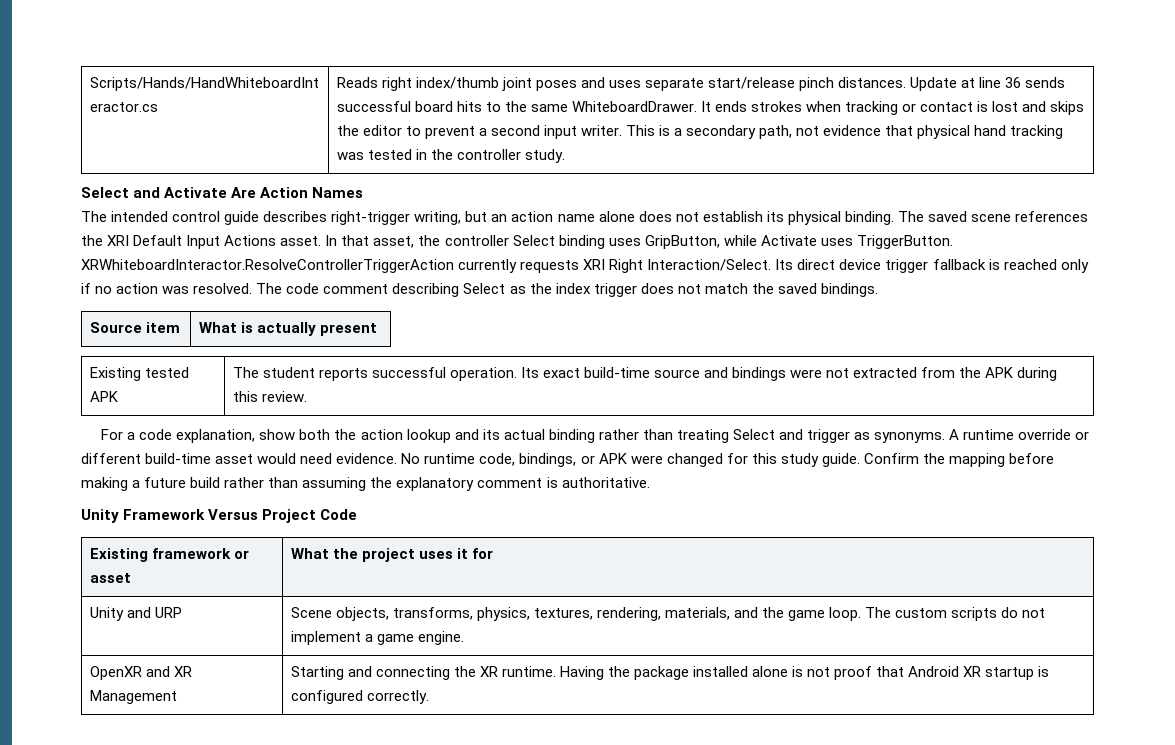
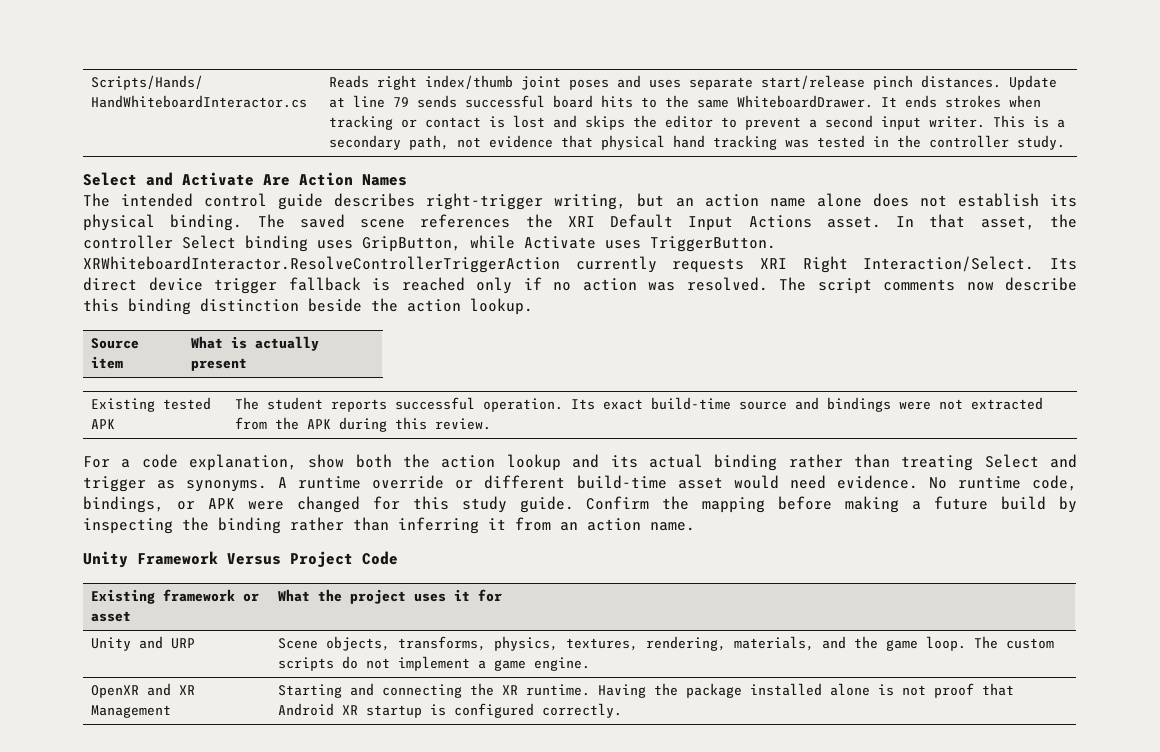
[1005,77,1022,88] 36 -> [392,97,409,107] 79
[286,283,878,297] code comment describing Select as the index trigger does not match the saved bindings. -> [817,277,1077,294] [83,298,533,315] script comments now describe this binding distinction beside the action lookup.
[224,477,650,491] rather than assuming the explanatory comment is authoritative. -> [1059,496,1078,513] [83,517,695,534] by inspecting the binding rather than inferring it from an action name.

